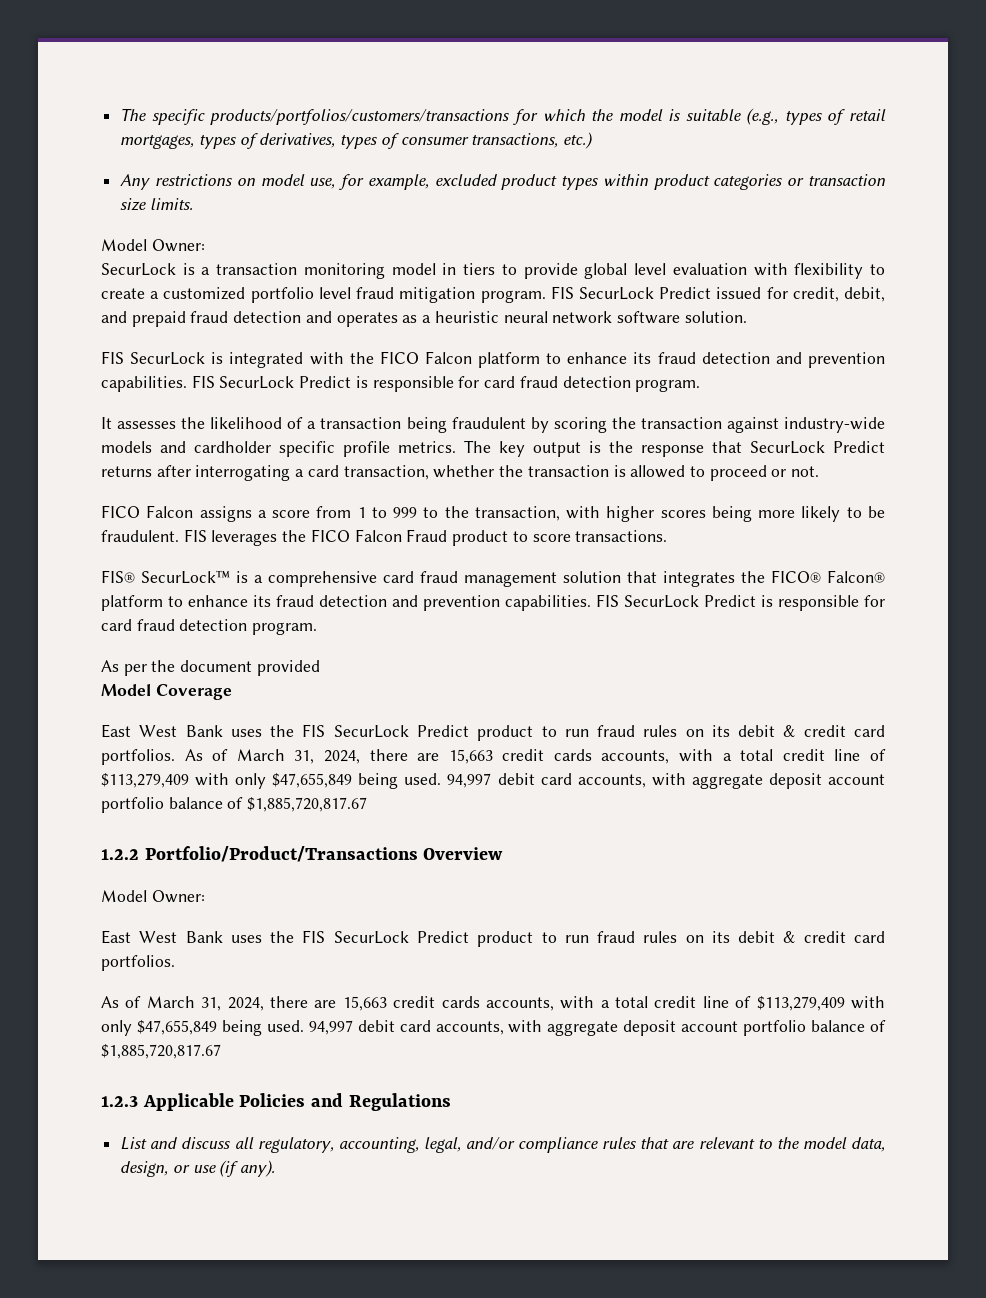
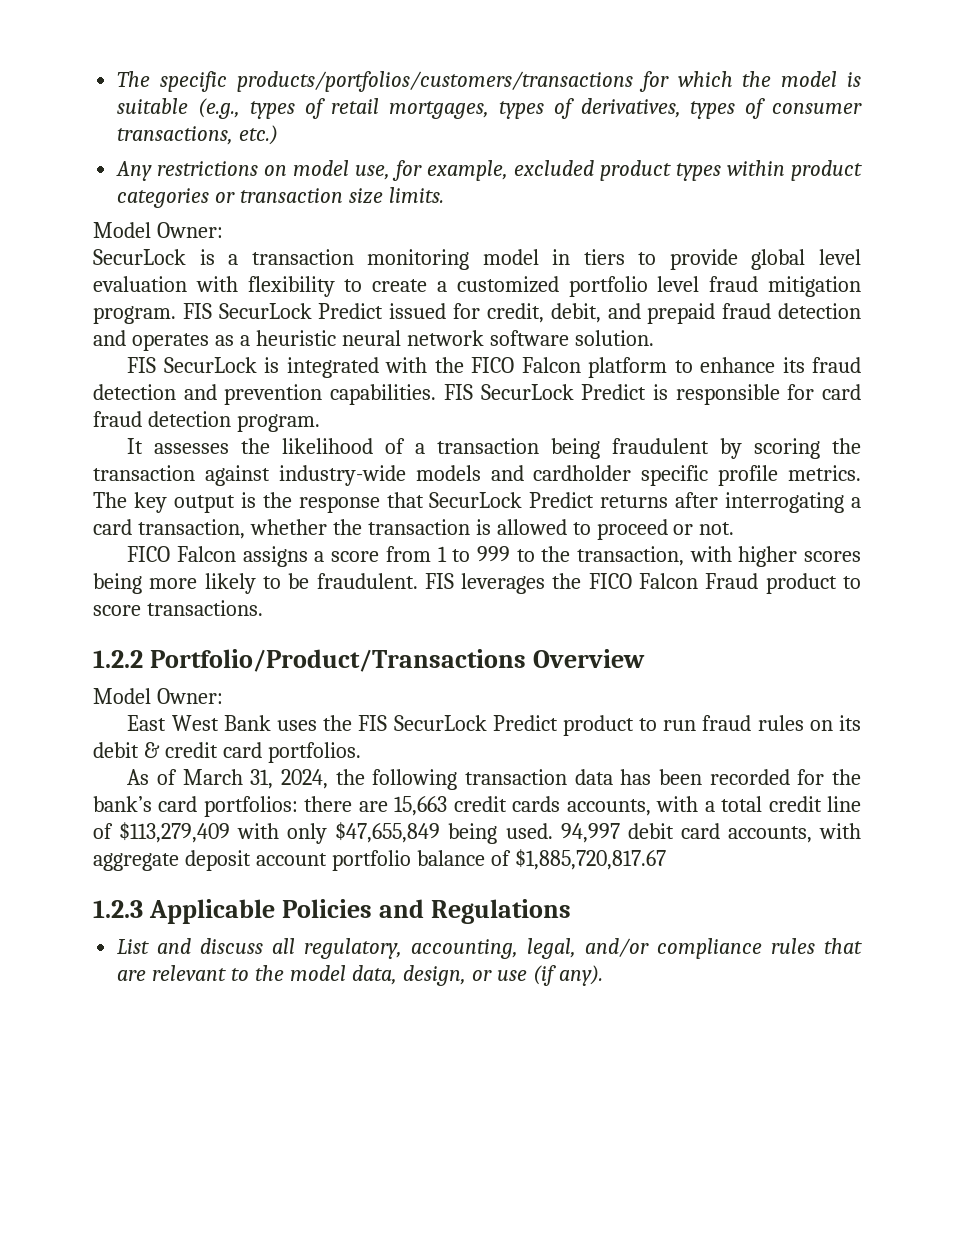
[101,570,885,587] [101,594,885,611] [101,619,318,635] [101,660,320,676] [101,684,232,700] [101,724,886,741] [101,749,887,765] [101,773,886,789] [101,797,368,813] // FIS® SecurLock™ is a comprehensive card fraud management solution that integrates the FICO® Falcon® platform to enhance its fraud detection and prevention capabilities. FIS SecurLock Predict is responsible for card fraud detection program. // As per the document provided // Model Coverage // East West Bank uses the FIS SecurLock Predict product to run fraud rules on its debit & credit card portfolios. As of March 31, 2024, there are 15,663 credit cards accounts, with a total credit line of $113,279,409 with only $47,655,849 being used. 94,997 debit card accounts, with aggregate deposit account portfolio balance of $1,885,720,817.67 -> (263, 608) none
(264, 1004) none -> [335,769,861,790] [93,796,298,817] the following transaction data has been recorded for the bank’s card portfolios:

